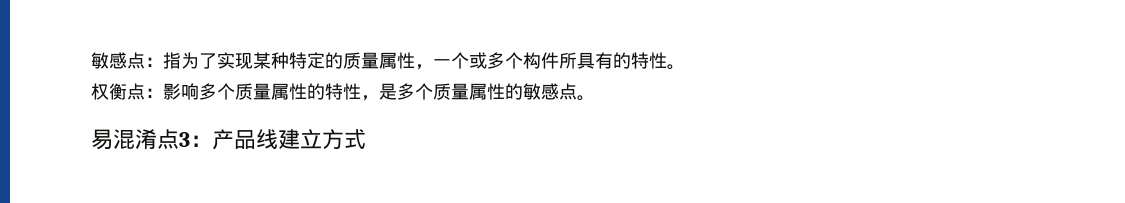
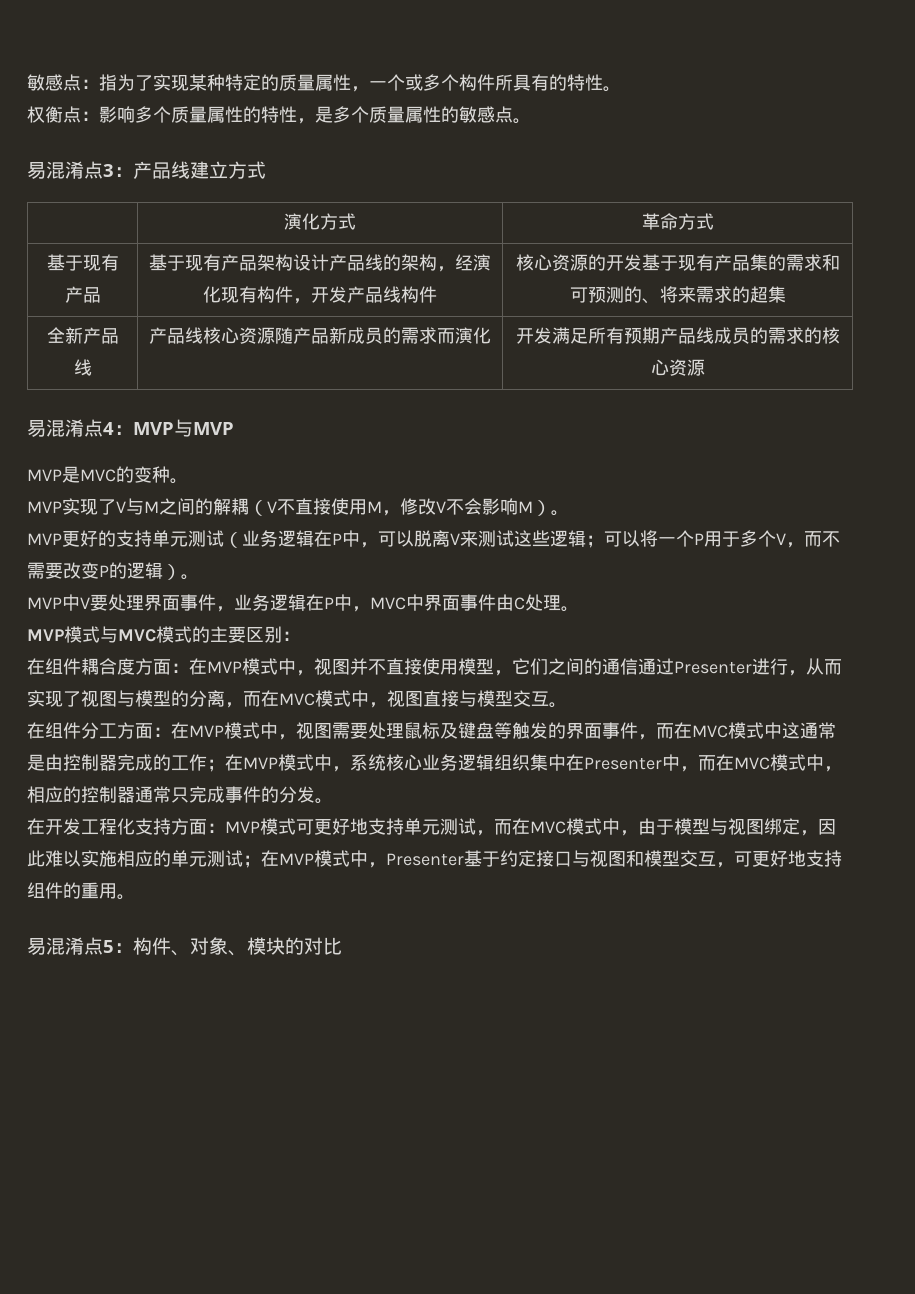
(366, 139) none -> [284,213,356,230] [641,213,714,230] [46,254,119,271] [64,286,101,303] [149,254,491,272] [203,286,437,304] [515,254,840,271] [569,286,786,304] [46,327,119,344] [73,359,92,376] [149,327,491,344] [515,327,840,344] [650,359,705,376] [27,419,234,437] [27,466,188,484] [27,498,569,516] [27,530,840,548] [27,562,199,580] [27,594,579,612] [27,626,300,643] [27,658,842,676] [27,690,567,708] [27,722,836,740] [27,754,842,772] [27,786,333,804] [27,818,836,836] [27,850,842,868] [27,882,135,900] [27,937,342,956] // | 演化方式 | 革命方式 // 基于现有产品 | 基于现有产品架构设计产品线的架构，经演化现有构件，开发产品线构件 | 核心资源的开发基于现有产品集的需求和可预测的、将来需求的超集 // 全新产品线 | 产品线核心资源随产品新成员的需求而演化 | 开发满足所有预期产品线成员的需求的核心资源 // 易混淆点4：MVP与MVP // MVP是MVC的变种。 // MVP实现了V与M之间的解耦（V不直接使用M，修改V不会影响M）。 // MVP更好的支持单元测试（业务逻辑在P中，可以脱离V来测试这些逻辑；可以将一个P用于多个V，而不需要改变P的逻辑）。 // MVP中V要处理界面事件，业务逻辑在P中，MVC中界面事件由C处理。 // MVP模式与MVC模式的主要区别： // 在组件耦合度方面：在MVP模式中，视图并不直接使用模型，它们之间的通信通过Presenter进行，从而实现了视图与模型的分离，而在MVC模式中，视图直接与模型交互。 // 在组件分工方面：在MVP模式中，视图需要处理鼠标及键盘等触发的界面事件，而在MVC模式中这通常是由控制器完成的工作；在MVP模式中，系统核心业务逻辑组织集中在Presenter中，而在MVC模式中，相应的控制器通常只完成事件的分发。 // 在开发工程化支持方面：MVP模式可更好地支持单元测试，而在MVC模式中，由于模型与视图绑定，因此难以实施相应的单元测试；在MVP模式中，Presenter基于约定接口与视图和模型交互，可更好地支持组件的重用。 // 易混淆点5：构件、对象、模块的对比

